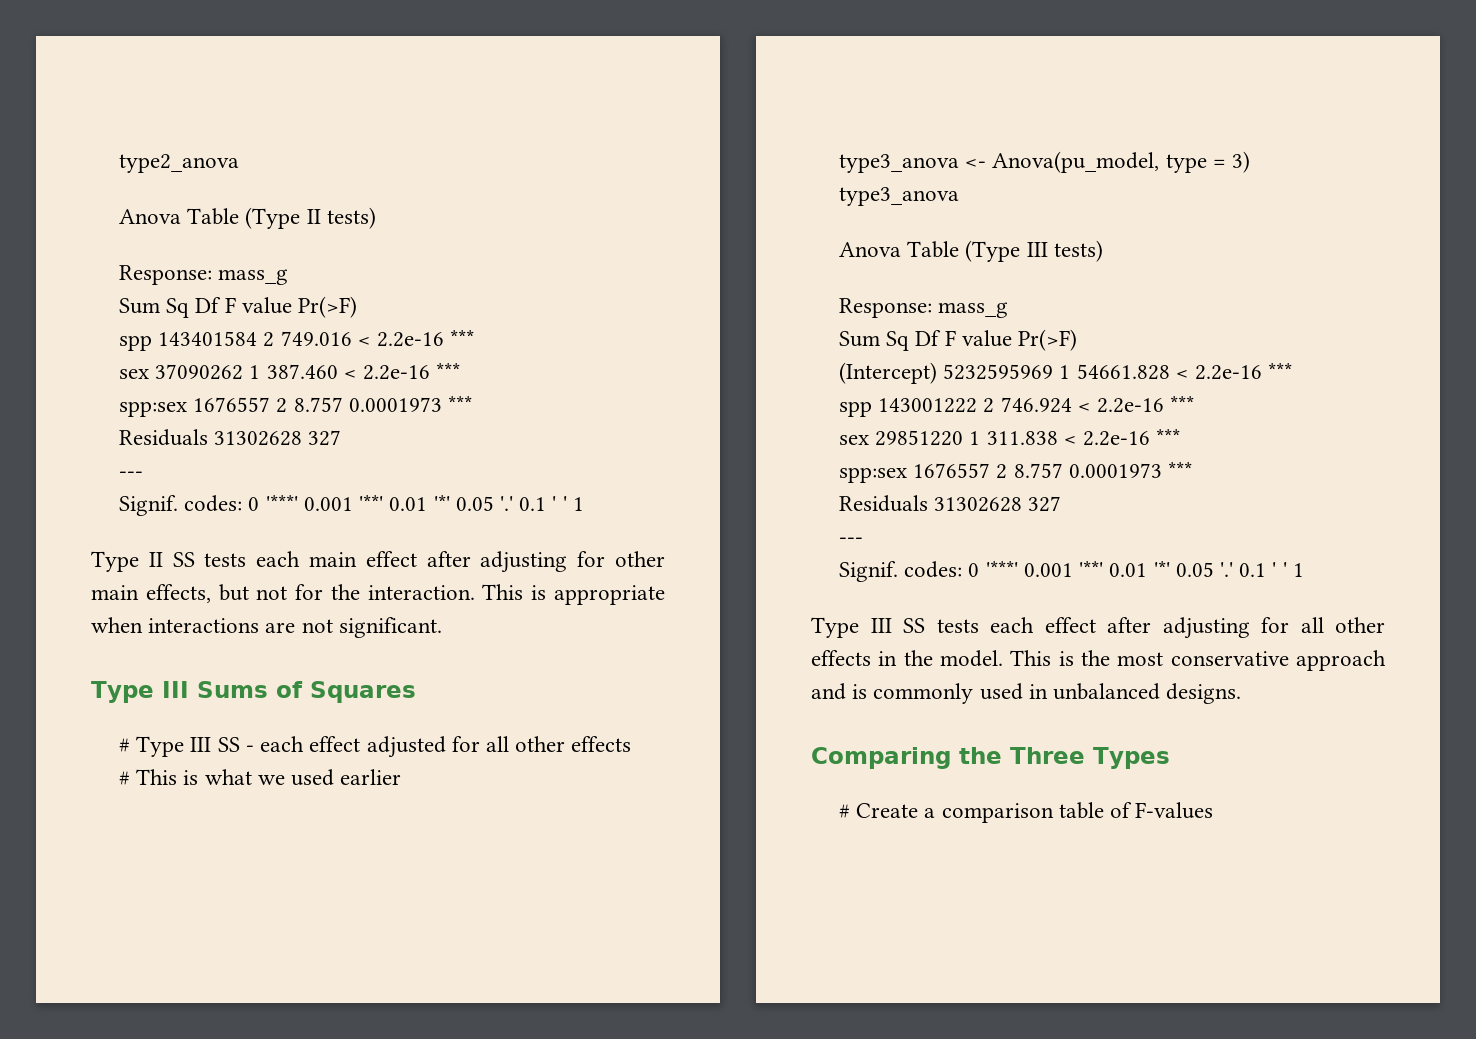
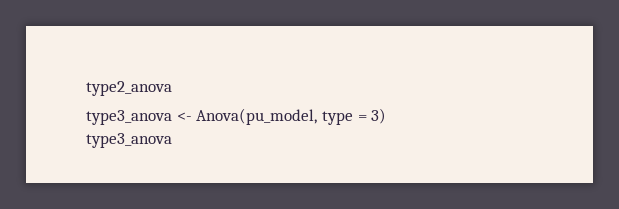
[119,207,376,229] [119,265,289,285] [119,296,358,318] [119,329,475,351] [119,362,461,380] [119,395,473,417] [119,429,342,446] [119,471,144,478] [119,494,584,516] [91,551,665,573] [91,584,665,605] [91,617,442,638] [91,681,416,703] [119,736,632,758] [119,769,402,786] // Anova Table (Type II tests) // Response: mass_g // Sum Sq Df F value Pr(>F) // spp 143401584 2 749.016 < 2.2e-16 *** // sex 37090262 1 387.460 < 2.2e-16 *** // spp:sex 1676557 2 8.757 0.0001973 *** // Residuals 31302628 327 // --- // Signif. codes: 0 '***' 0.001 '**' 0.01 '*' 0.05 '.' 0.1 ' ' 1 // Type II SS tests each main effect after adjusting for other main effects, but not for the interaction. This is appropriate when interactions are not significant. // Type III Sums of Squares // # Type III SS - each effect adjusted for all other effects // # This is what we used earlier -> (173, 88) none
[839,240,1103,262] [839,298,1009,318] [839,329,1078,351] [839,362,1293,384] [839,395,1195,417] [839,428,1181,446] [839,461,1193,483] [839,495,1062,512] [839,537,864,544] [839,560,1304,582] [811,617,1385,639] [811,650,1386,671] [811,683,1242,704] [811,747,1170,769] [839,802,1214,823] // Anova Table (Type III tests) // Response: mass_g // Sum Sq Df F value Pr(>F) // (Intercept) 5232595969 1 54661.828 < 2.2e-16 *** // spp 143001222 2 746.924 < 2.2e-16 *** // sex 29851220 1 311.838 < 2.2e-16 *** // spp:sex 1676557 2 8.757 0.0001973 *** // Residuals 31302628 327 // --- // Signif. codes: 0 '***' 0.001 '**' 0.01 '*' 0.05 '.' 0.1 ' ' 1 // Type III SS tests each effect after adjusting for all other effects in the model. This is the most conservative approach and is commonly used in unbalanced designs. // Comparing the Three Types // # Create a comparison table of F-values -> (173, 140) none

